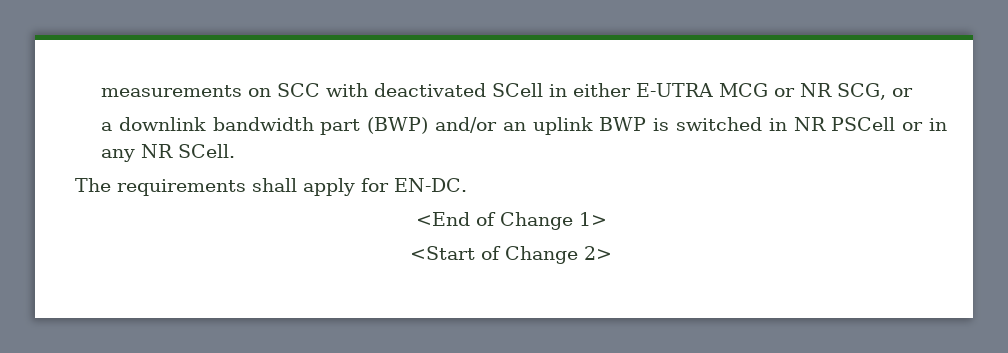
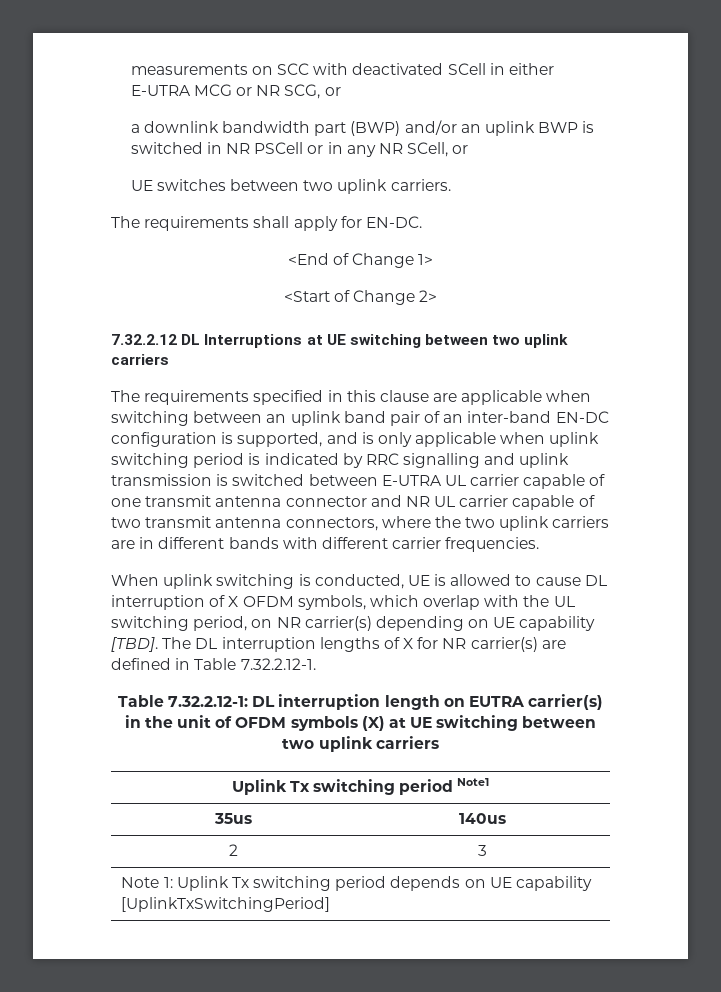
[178,144,236,158] SCell. -> [407,142,469,157] [130,179,451,194] SCell, or // UE switches between two uplink carriers.
(612, 253) none -> [111,334,569,348] [111,354,169,365] [111,390,592,405] [111,411,609,426] [111,432,600,447] [111,453,570,468] [111,474,606,489] [111,495,595,510] [111,516,610,531] [111,537,540,552] [111,574,607,589] [111,595,575,610] [111,616,596,631] [111,637,566,652] [111,658,316,670] [117,694,604,710] [124,715,597,731] [282,736,439,752] [231,778,490,795] [214,813,252,824] [459,813,506,824] [229,844,238,856] [478,845,487,856] [121,876,592,891] [121,897,331,912] // 7.32.2.12 DL Interruptions at UE switching between two uplink carriers // The requirements specified in this clause are applicable when switching between an uplink band pair of an inter-band EN-DC configuration is supported, and is only applicable when uplink switching period is indicated by RRC signalling and uplink transmission is switched between E-UTRA UL carrier capable of one transmit antenna connector and NR UL carrier capable of two transmit antenna connectors, where the two uplink carriers are in different bands with different carrier frequencies. // When uplink switching is conducted, UE is allowed to cause DL interruption of X OFDM symbols, which overlap with the UL switching period, on NR carrier(s) depending on UE capability [TBD]. The DL interruption lengths of X for NR carrier(s) are defined in Table 7.32.2.12-1. // Table 7.32.2.12-1: DL interruption length on EUTRA carrier(s) in the unit of OFDM symbols (X) at UE switching between two uplink carriers // Uplink Tx switching period Note1 // 35us | 140us // 2 | 3 // Note 1: Uplink Tx switching period depends on UE capability [UplinkTxSwitchingPeriod]

